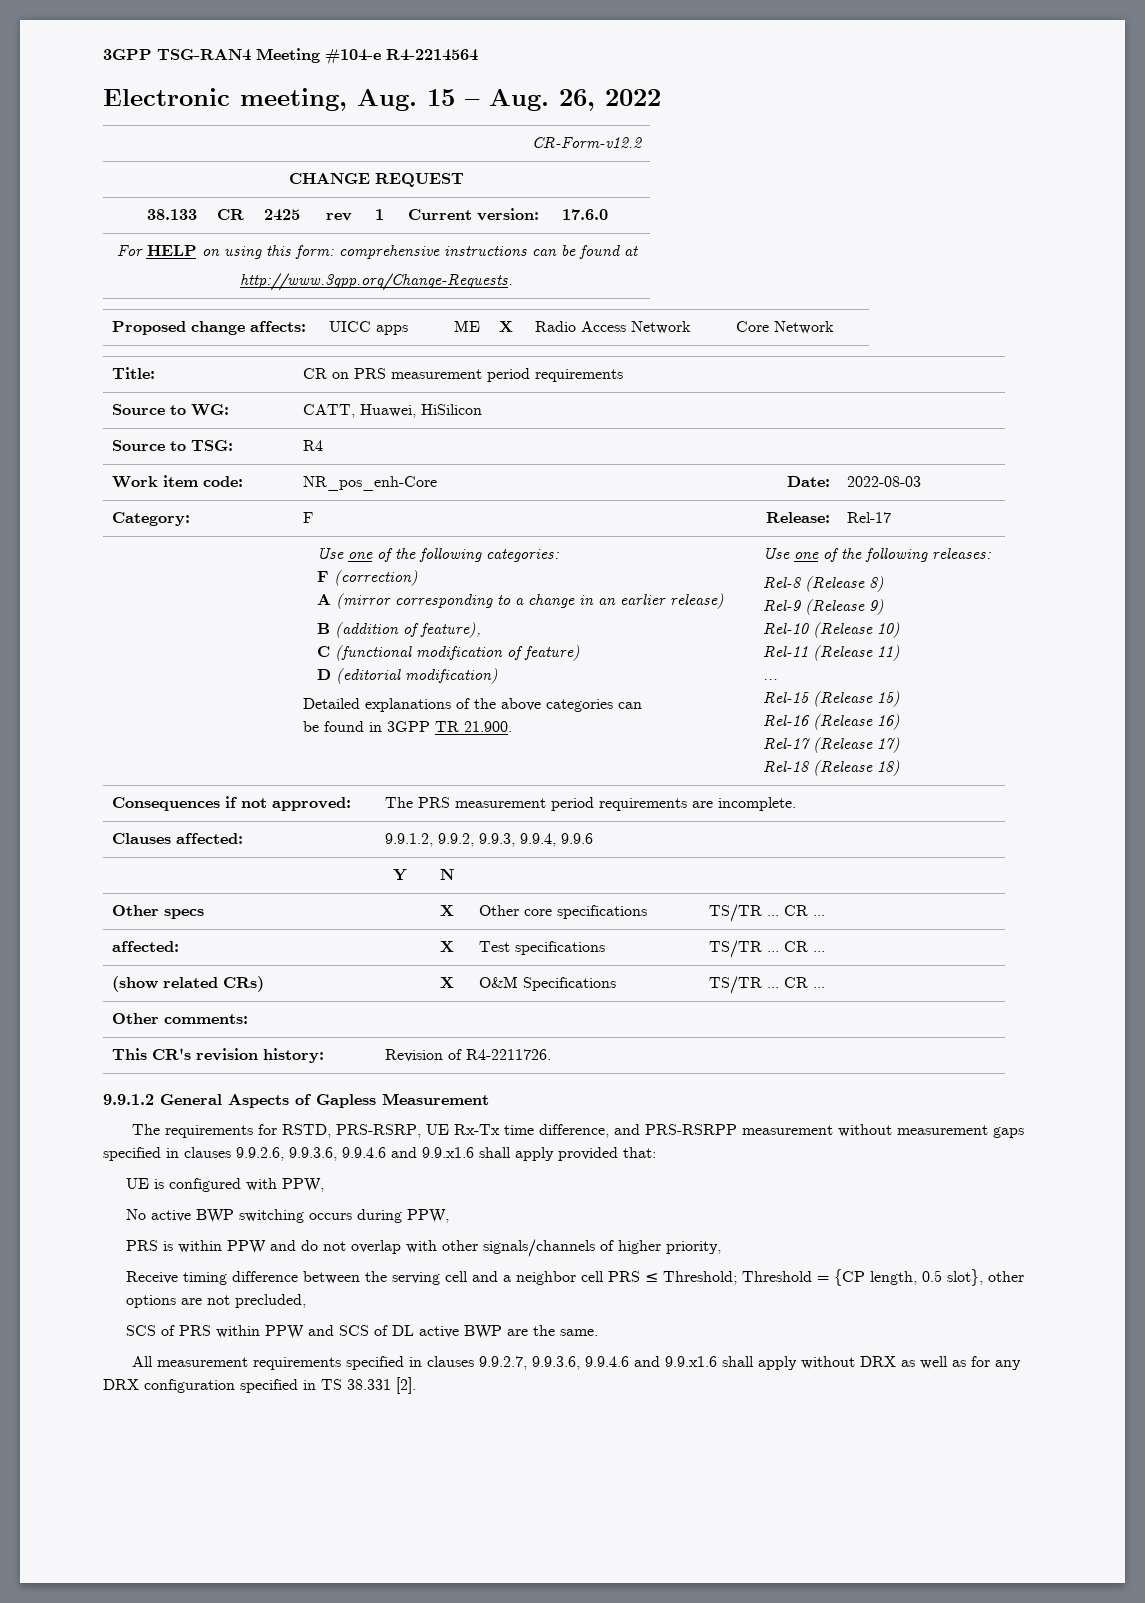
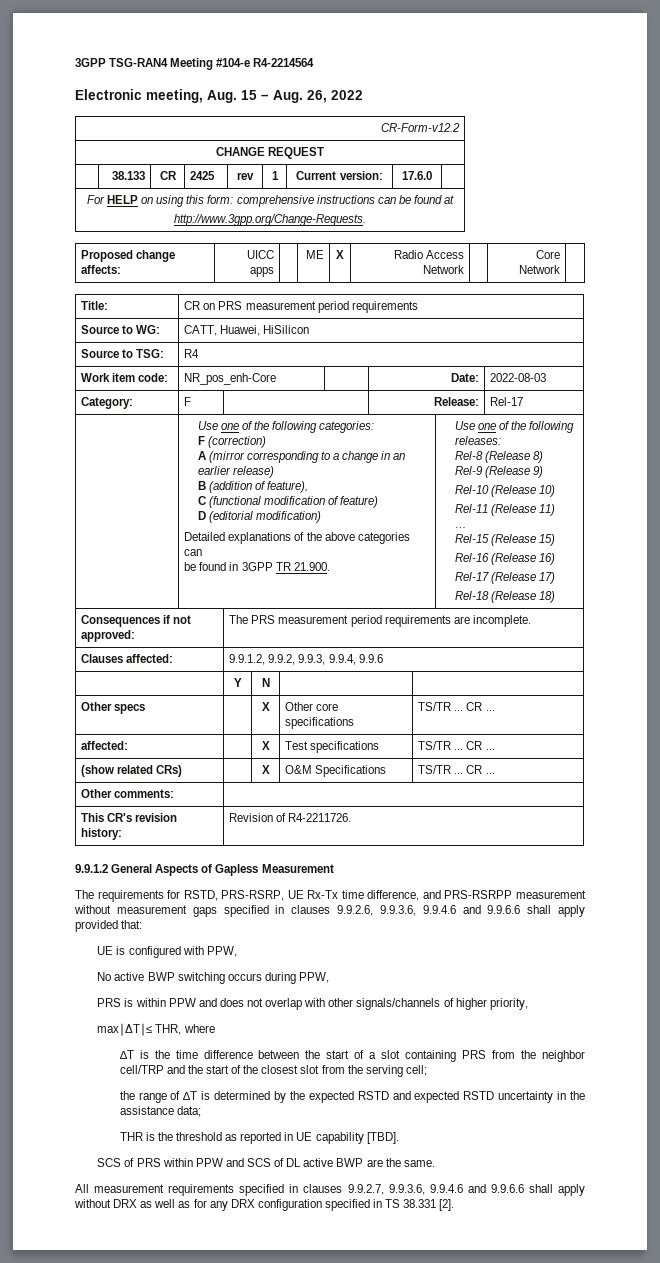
[422,1147,474,1158] 9.9.x1.6 -> [487,905,521,914] 9.9.6.6
[301,1240,319,1251] do -> [219,998,244,1007] does
[126,1269,1025,1286] [126,1294,307,1308] Receive timing difference between the serving cell and a neighbor cell PRS ≤ Threshold; Threshold = {CP length, 0.5 slot}, other options are not precluded, -> [97,1023,215,1036] [119,1050,585,1062] [119,1065,427,1077] [119,1091,585,1103] [119,1106,201,1117] [119,1132,399,1144] max∣ΔT∣≤ THR, where // ∆T is the time difference between the start of a slot containing PRS from the neighbor cell/TRP and the start of the closest slot from the serving cell; // the range of ∆T is determined by the expected RSTD and expected RSTD uncertainty in the assistance data; // THR is the threshold as reported in UE capability [TBD].
[665,1356,718,1367] 9.9.x1.6 -> [490,1184,524,1193] 9.9.6.6

